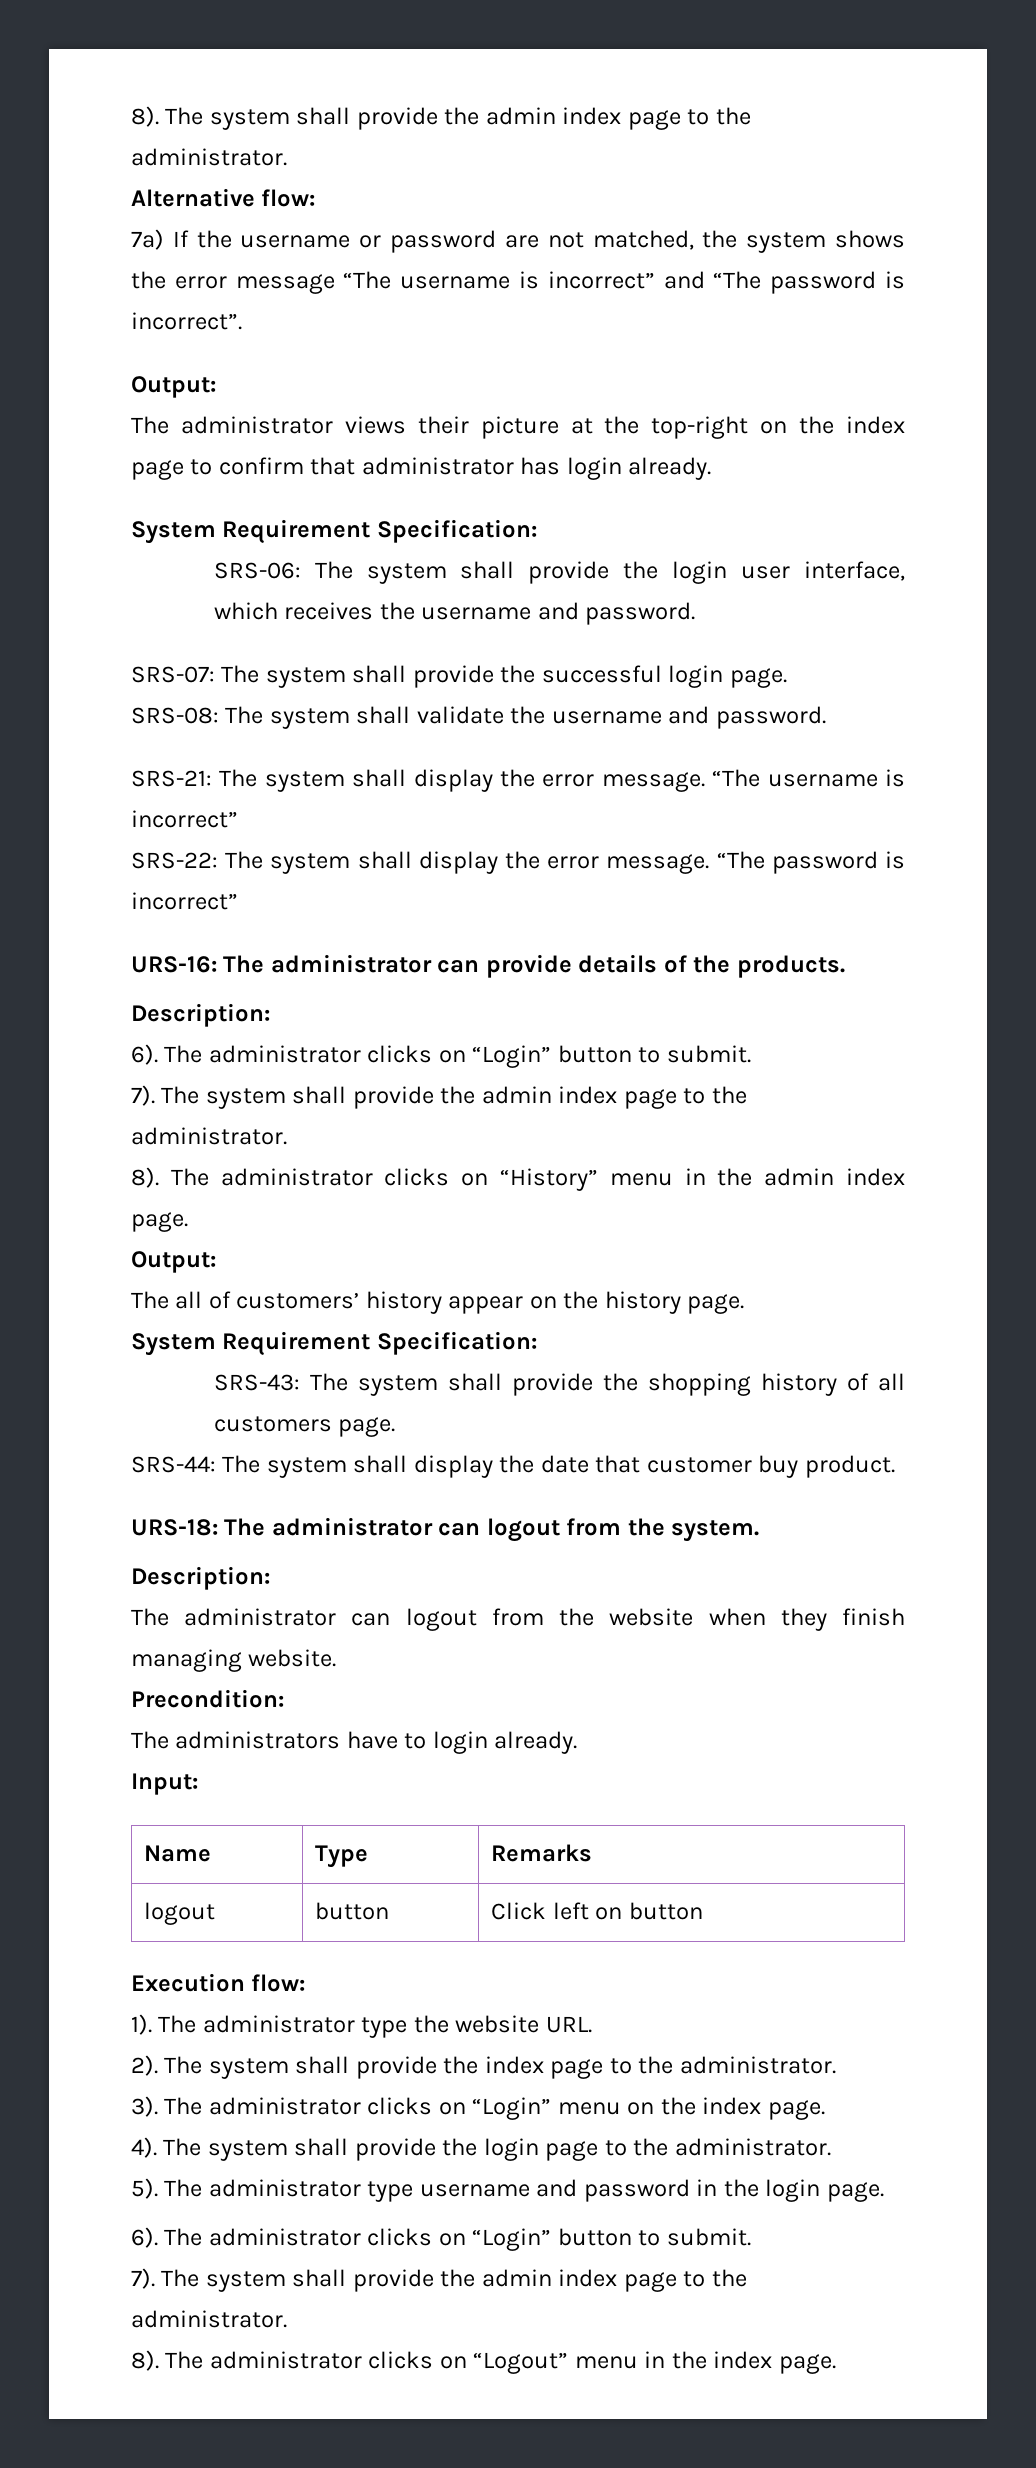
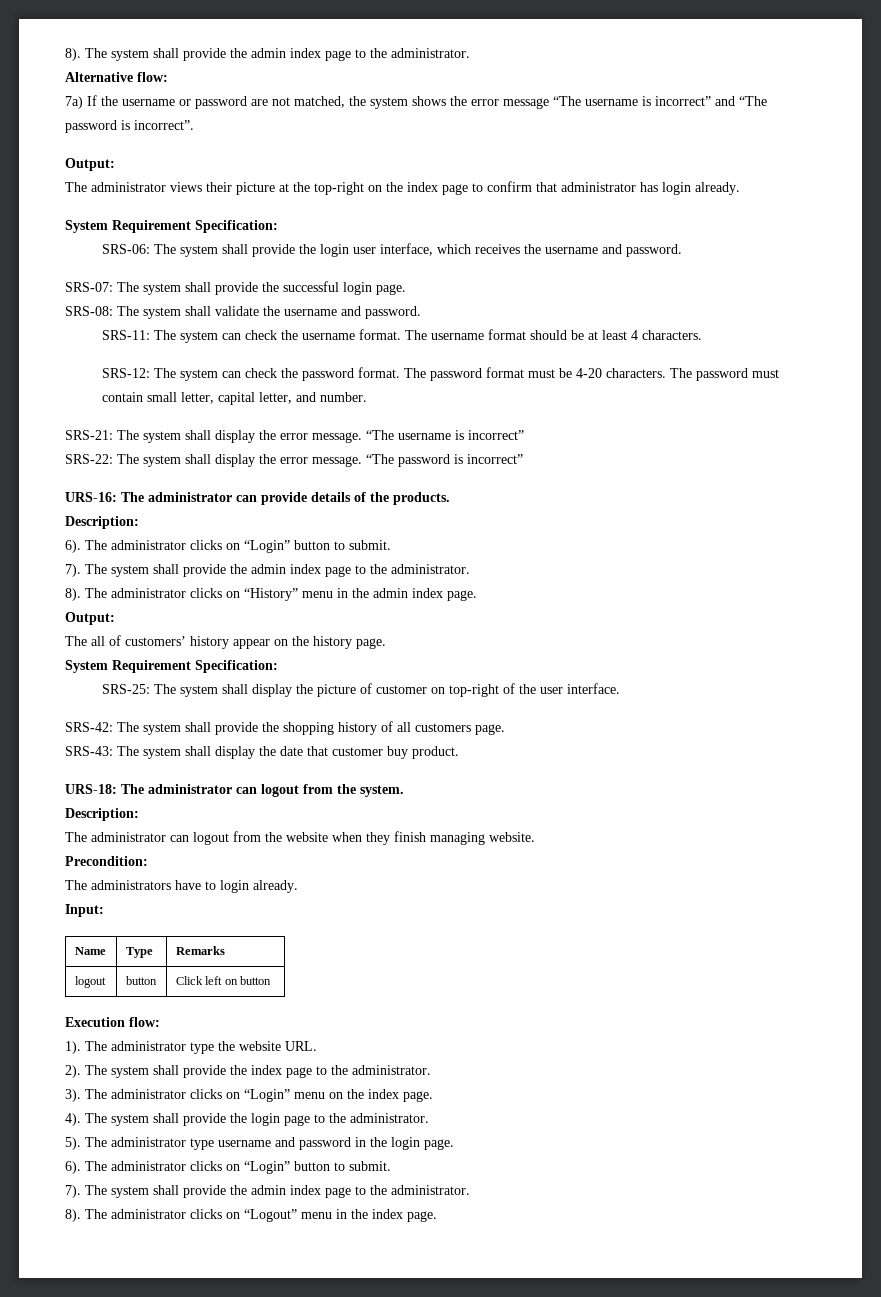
(826, 717) none -> [101,329,702,343] [101,367,779,381] [101,392,367,405] // SRS-11: The system can check the username format. The username format should be at least 4 characters. // SRS-12: The system can check the password format. The password format must be 4-20 characters. The password must contain small letter, capital letter, and number.
[213,1374,300,1391] SRS-43: -> [101,683,620,697] [65,722,113,732] SRS-25: The system shall display the picture of customer on top-right of the user interface. // SRS-42:
[131,1456,216,1473] SRS-44: -> [65,746,113,756] SRS-43:

